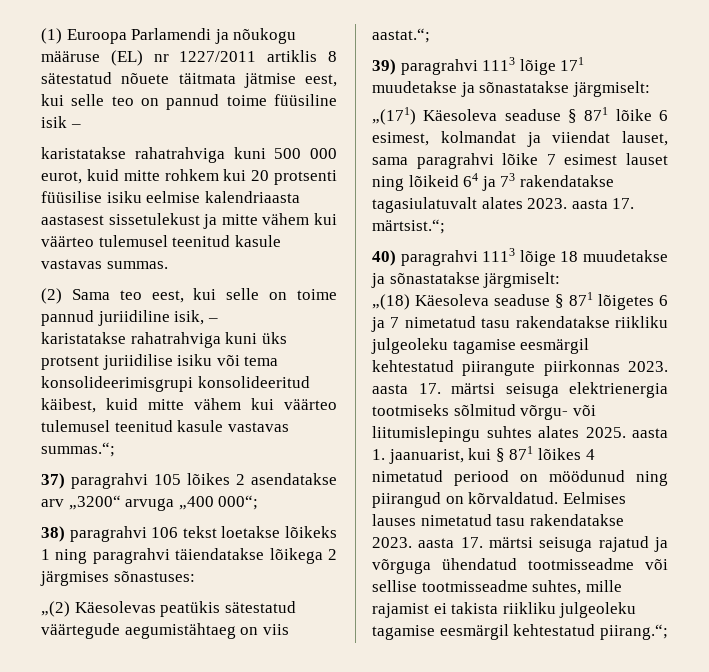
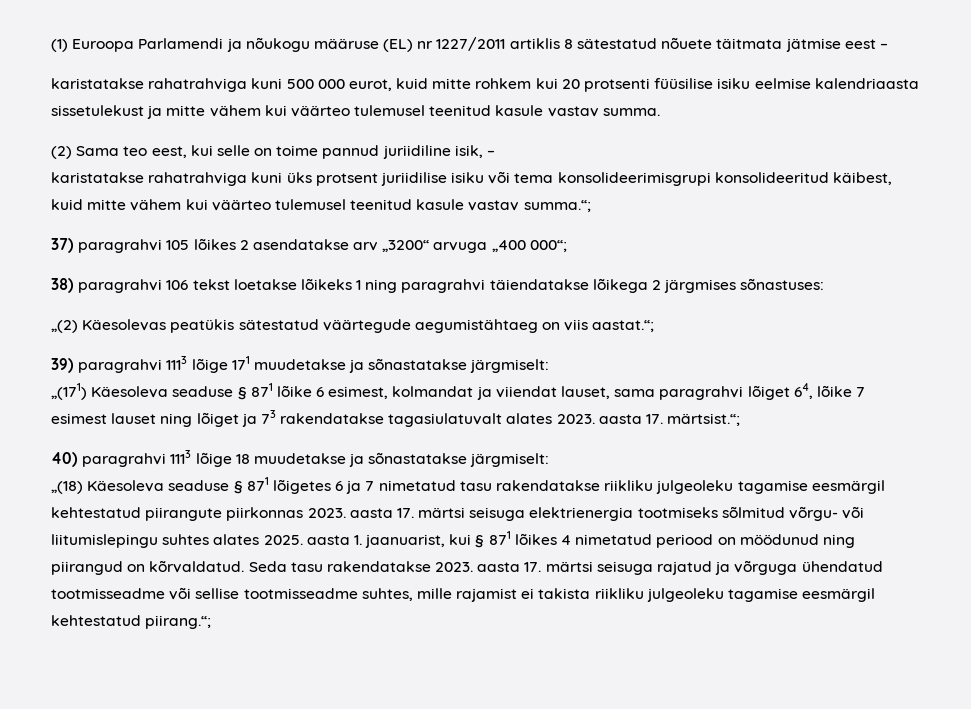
[305,74,337,87] [41,94,337,110] [41,116,67,128] eest, kui selle teo on pannud toime füüsiline isik -> [844,39,876,49] eest
[41,215,104,225] aastasest -> (919, 83) none
[41,259,168,269] vastavas summas. -> [547,106,660,117] vastav summa.
[227,422,289,432] [41,442,115,457] vastavas summas.“; -> [468,200,591,212] vastav summa.“;
(494, 161) none -> [747,383,813,400] lõiget 64,
[408,173,479,187] lõikeid 64 -> [196,412,239,427] lõiget
[562,492,626,504] [372,514,492,526] Eelmises lauses nimetatud -> [248,561,287,572] Seda

